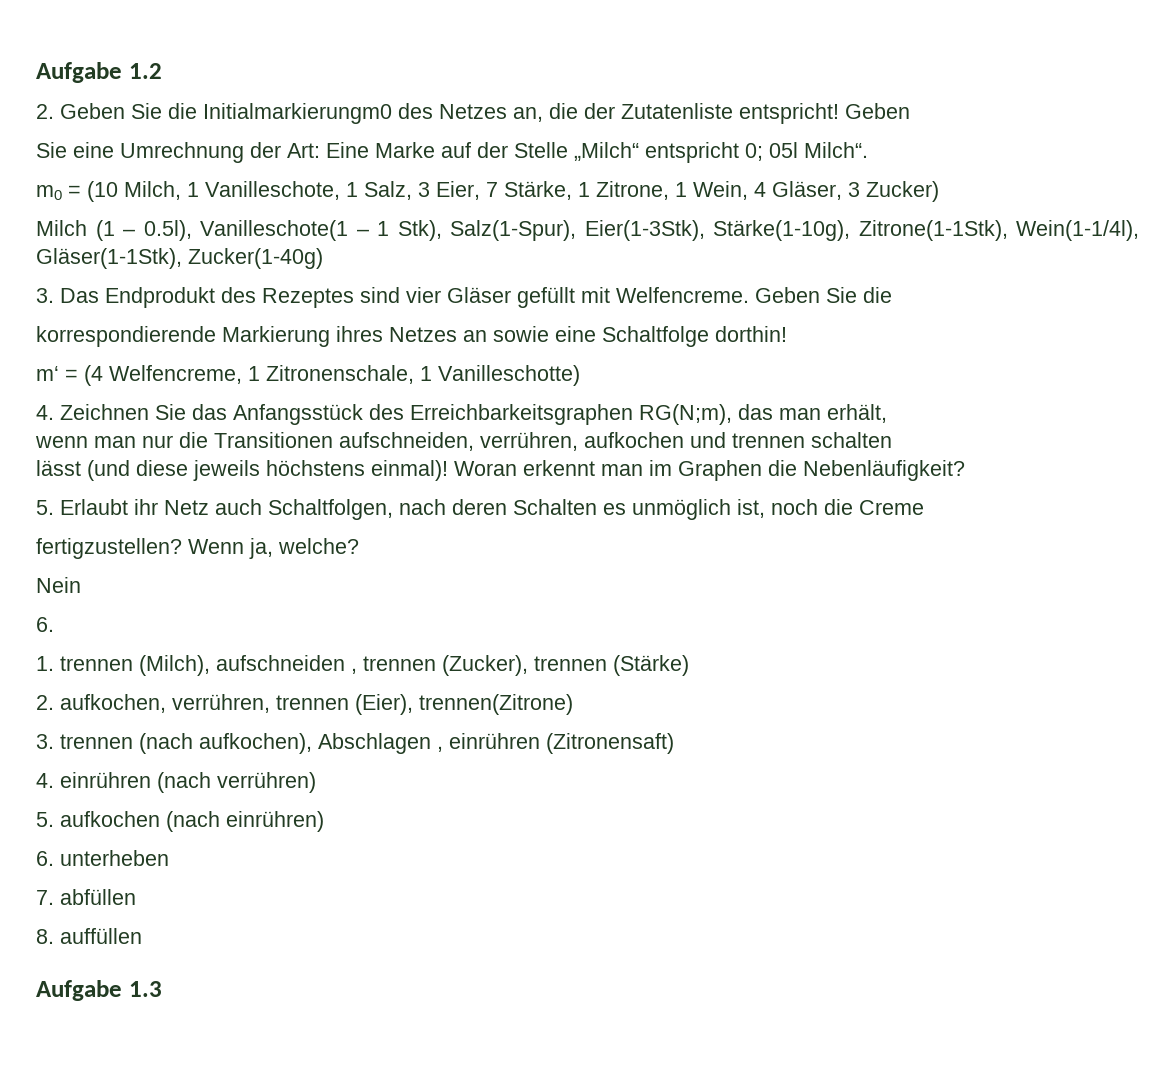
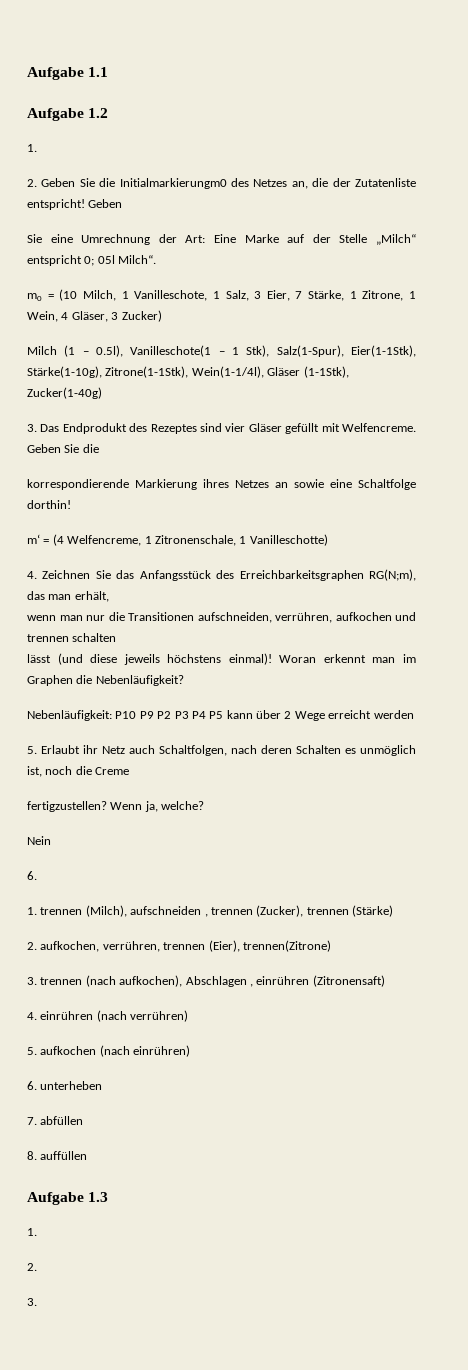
[36,62,122,83] Aufgabe -> [27,67,109,80] [27,108,84,121] Aufgabe 1.1 // Aufgabe
(162, 71) none -> [27,144,37,152] // 1.
[584,220,705,241] Eier(1-3Stk), -> [351,345,416,357] Eier(1-1Stk),
[36,248,182,269] Gläser(1-1Stk), -> [267,366,349,378] Gläser (1-1Stk),
(965, 470) none -> [27,710,414,721] // Nebenläufigkeit: P10 P9 P2 P3 P4 P5 kann über 2 Wege erreicht werden
(162, 989) none -> [27,1228,37,1236] [27,1263,37,1271] [27,1298,37,1306] // 1. // 2. // 3.

